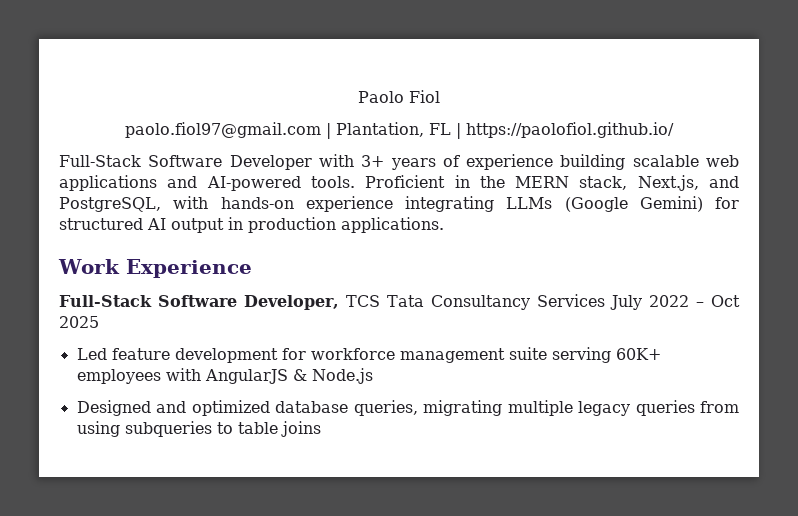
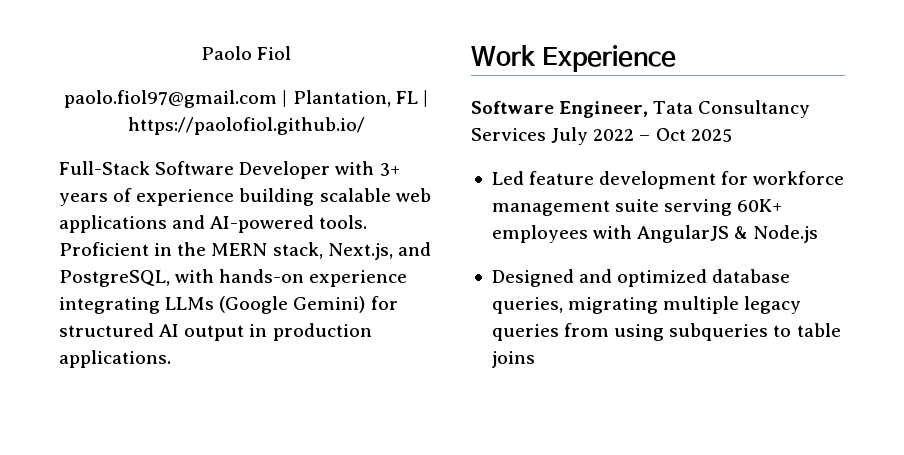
[59,295,380,310] Full-Stack Software Developer, TCS -> [471,101,649,118] Software Engineer,

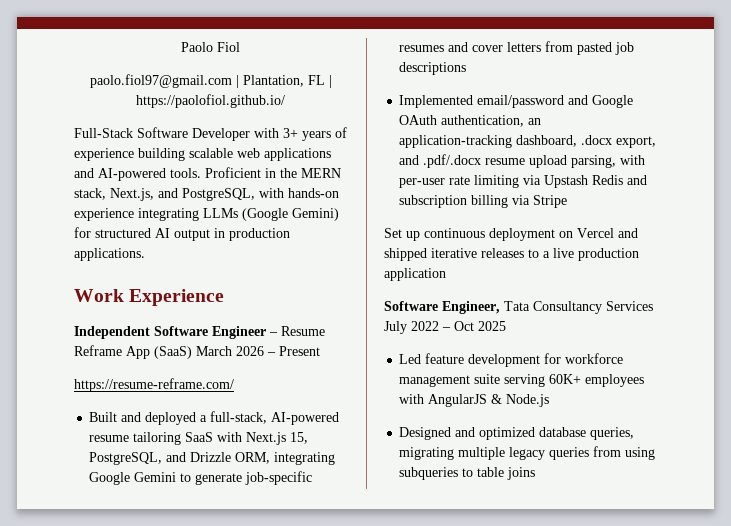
(676, 58) none -> [74,326,325,339] [74,345,320,359] [74,378,234,392] [89,411,340,425] [89,432,309,445] [89,452,336,465] [89,471,313,485] [399,41,635,55] [399,62,467,75] [399,95,634,108] [399,115,542,127] [399,135,657,148] [399,154,646,168] [399,175,648,188] [399,195,568,208] [384,228,638,241] [384,248,639,261] [384,268,446,281] // Independent Software Engineer – Resume Reframe App (SaaS) March 2026 – Present // https://resume-reframe.com/ // Built and deployed a full-stack, AI-powered resume tailoring SaaS with Next.js 15, PostgreSQL, and Drizzle ORM, integrating Google Gemini to generate job-specific resumes and cover letters from pasted job descriptions // Implemented email/password and Google OAuth authentication, an application-tracking dashboard, .docx export, and .pdf/.docx resume upload parsing, with per-user rate limiting via Upstash Redis and subscription billing via Stripe // Set up continuous deployment on Vercel and shipped iterative releases to a live production application

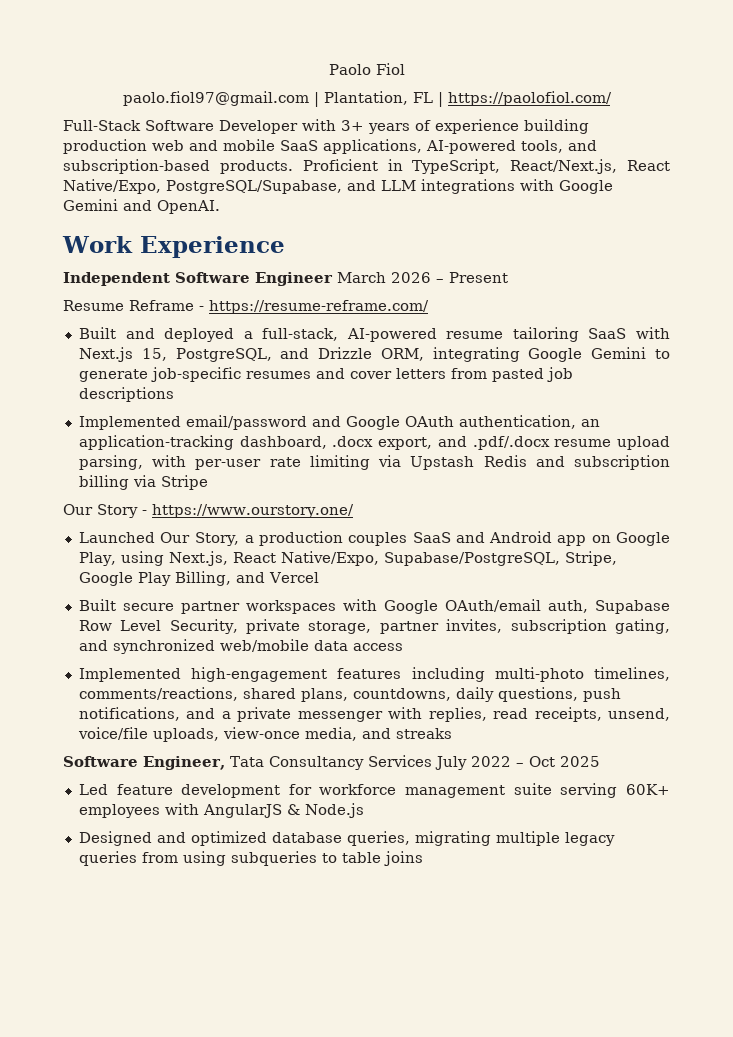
[136,94,285,108] https://paolofiol.github.io/ -> [447,91,612,106] https://paolofiol.com/
[189,148,331,161] [74,167,341,181] [74,188,339,201] [74,208,339,221] [74,227,290,241] [74,248,145,261] scalable web applications and AI-powered tools. Proficient in the MERN stack, Next.js, and PostgreSQL, with hands-on experience integrating LLMs (Google Gemini) for structured AI output in production applications. -> [63,139,597,154] [63,159,670,174] [63,179,613,194] [63,199,220,214] production web and mobile SaaS applications, AI-powered tools, and subscription-based products. Proficient in TypeScript, React/Next.js, React Native/Expo, PostgreSQL/Supabase, and LLM integrations with Google Gemini and OpenAI.
[269,326,325,336] [74,345,192,359] – Resume Reframe App (SaaS) -> (333, 279) none
(320, 351) none -> [63,300,204,311] Resume Reframe -
[384,228,638,241] [384,248,639,261] [384,268,446,281] Set up continuous deployment on Vercel and shipped iterative releases to a live production application -> [63,504,354,518] [78,531,671,546] [78,551,617,566] [78,571,319,586] [78,599,671,614] [78,619,670,634] [78,639,403,654] [78,667,670,682] [78,687,621,702] [78,707,670,722] [77,727,452,742] Our Story - https://www.ourstory.one/ // Launched Our Story, a production couples SaaS and Android app on Google Play, using Next.js, React Native/Expo, Supabase/PostgreSQL, Stripe, Google Play Billing, and Vercel // Built secure partner workspaces with Google OAuth/email auth, Supabase Row Level Security, private storage, partner invites, subscription gating, and synchronized web/mobile data access // Implemented high-engagement features including multi-photo timelines, comments/reactions, shared plans, countdowns, daily questions, push notifications, and a private messenger with replies, read receipts, unsend, voice/file uploads, view-once media, and streaks

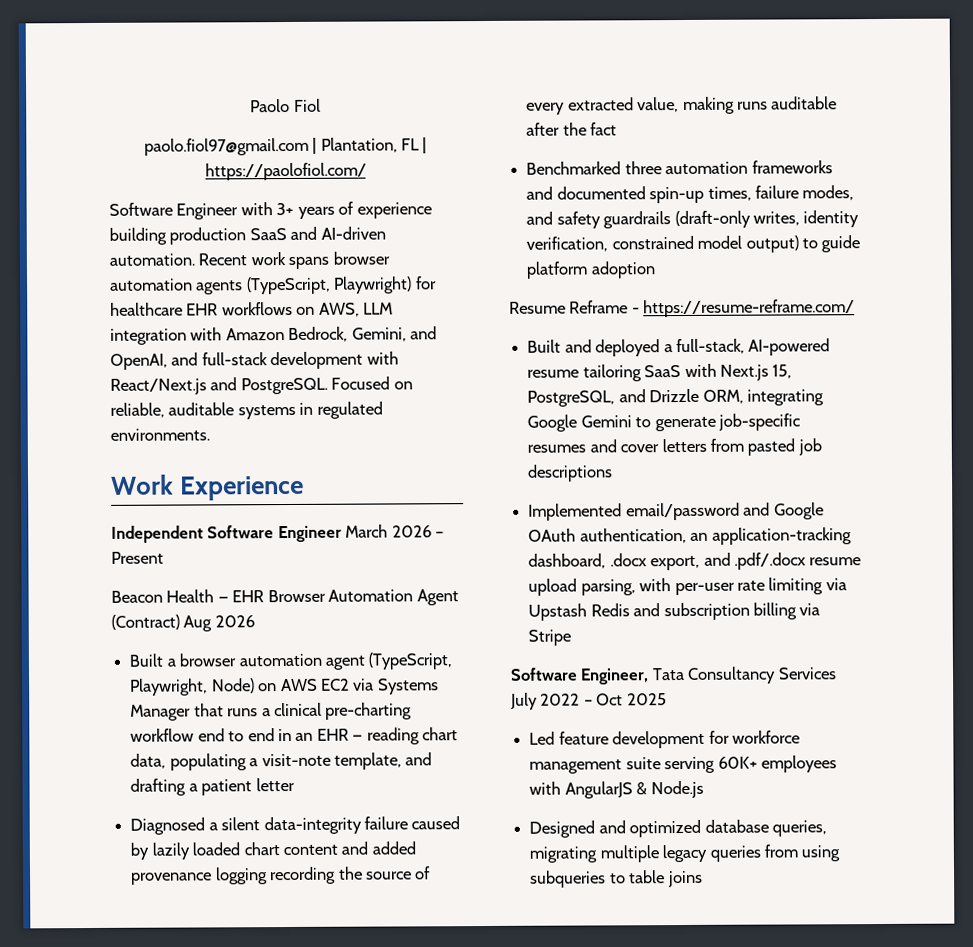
[63,120,298,134] Full-Stack Software Developer -> [109,202,239,220] Software Engineer
[152,139,597,154] [63,159,670,174] [63,179,613,194] [63,199,220,214] web and mobile SaaS applications, AI-powered tools, and subscription-based products. Proficient in TypeScript, React/Next.js, React Native/Expo, PostgreSQL/Supabase, and LLM integrations with Google Gemini and OpenAI. -> [249,226,386,241] [109,251,390,269] [110,276,437,295] [110,301,394,317] [110,326,438,345] [110,351,399,370] [110,376,413,395] [110,401,383,420] [110,428,210,441] SaaS and AI-driven automation. Recent work spans browser automation agents (TypeScript, Playwright) for healthcare EHR workflows on AWS, LLM integration with Amazon Bedrock, Gemini, and OpenAI, and full-stack development with React/Next.js and PostgreSQL. Focused on reliable, auditable systems in regulated environments.
(508, 277) none -> [111,589,459,606] [111,614,255,632] [129,652,453,670] [130,678,439,696] [130,702,413,721] [130,727,459,745] [130,752,433,771] [130,777,295,796] [130,816,461,835] [130,841,416,860] [131,866,432,885] [526,96,838,115] [526,122,618,136] [526,160,833,175] [526,185,855,204] [526,210,860,229] [526,235,861,253] [526,261,656,279] // Beacon Health — EHR Browser Automation Agent (Contract) Aug 2026 // Built a browser automation agent (TypeScript, Playwright, Node) on AWS EC2 via Systems Manager that runs a clinical pre-charting workflow end to end in an EHR — reading chart data, populating a visit-note template, and drafting a patient letter // Diagnosed a silent data-integrity failure caused by lazily loaded chart content and added provenance logging recording the source of every extracted value, making runs auditable after the fact // Benchmarked three automation frameworks and documented spin-up times, failure modes, and safety guardrails (draft-only writes, identity verification, constrained model output) to guide platform adoption
[63,504,354,518] [78,531,671,546] [78,551,617,566] [78,571,319,586] [78,599,671,614] [78,619,670,634] [78,639,403,654] [78,667,670,682] [78,687,621,702] [78,707,670,722] [77,727,452,742] // Our Story - https://www.ourstory.one/ // Launched Our Story, a production couples SaaS and Android app on Google Play, using Next.js, React Native/Expo, Supabase/PostgreSQL, Stripe, Google Play Billing, and Vercel // Built secure partner workspaces with Google OAuth/email auth, Supabase Row Level Security, private storage, partner invites, subscription gating, and synchronized web/mobile data access // Implemented high-engagement features including multi-photo timelines, comments/reactions, shared plans, countdowns, daily questions, push notifications, and a private messenger with replies, read receipts, unsend, voice/file uploads, view-once media, and streaks -> (572, 637) none

